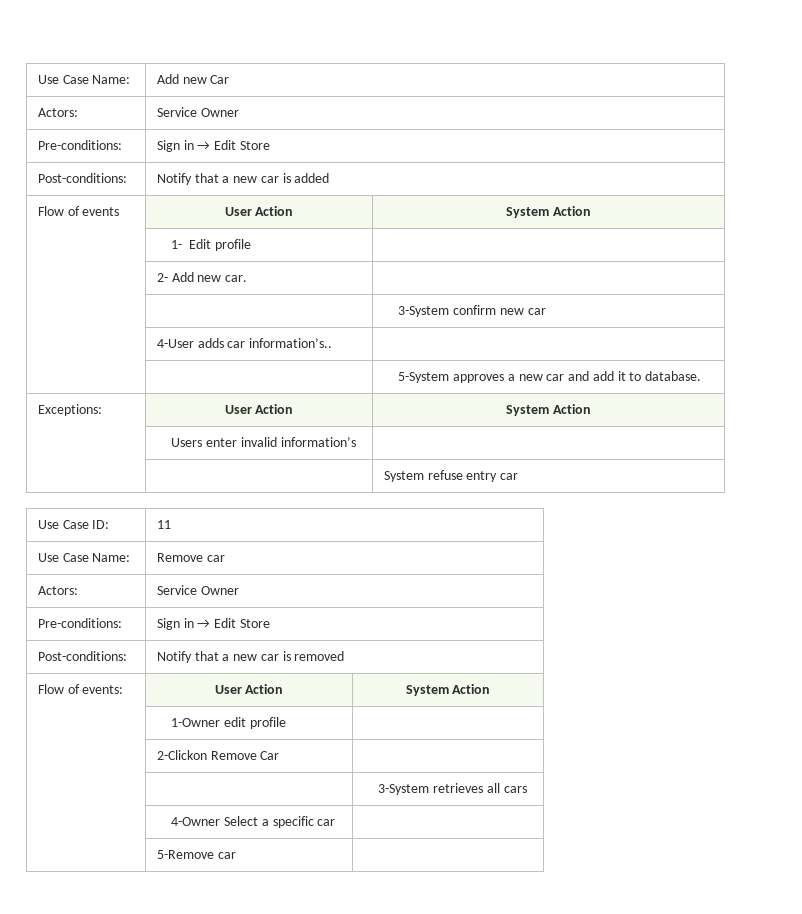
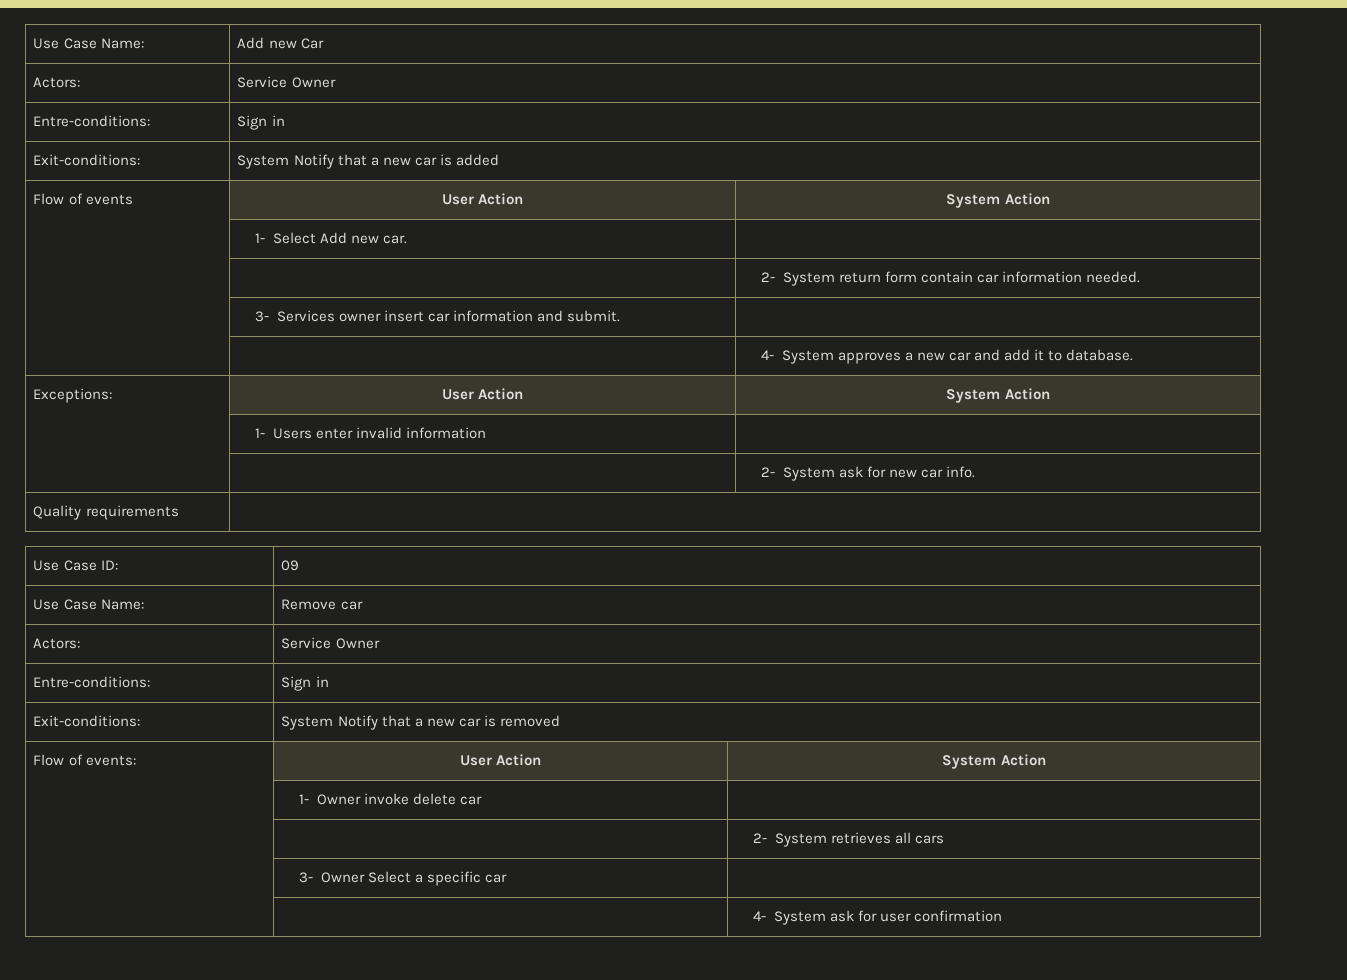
[37,140,122,150] [156,140,270,152] [37,173,127,183] Pre-conditions: | Sign in → Edit Store // Post-conditions: | -> [33,115,151,127] [237,115,285,130] [33,154,141,166] [237,155,290,169] Entre-conditions: | Sign in // Exit-conditions: | System
[189,239,252,251] [156,273,168,282] Edit profile | // | 2- -> [272,232,316,244] Select
[398,305,546,317] [156,338,333,348] [398,372,450,383] 3-System confirm new car // | 4-User adds car information’s.. | // | | 5-System -> [761,271,1141,286] [255,310,621,322] [761,350,834,364] 2- System return form contain car information needed. // | 3- Services owner insert car information and submit. | // | | 4- System
(591, 409) none -> [255,428,266,438] 1-
[280,437,356,447] [383,470,519,482] information’s | // | | System refuse entry car -> [405,427,486,439] [761,466,975,481] [33,505,179,520] information | // | | 2- System ask for new car info. // Quality requirements |
[156,520,171,529] 11 -> [281,560,300,571] 09
[37,618,122,628] [156,618,270,630] [37,651,127,661] Pre-conditions: | Sign in → Edit Store // Post-conditions: | -> [33,676,151,688] [281,676,329,691] [33,715,141,727] [281,716,334,730] Entre-conditions: | Sign in // Exit-conditions: | System
[171,717,286,729] [156,750,280,760] [378,784,430,795] 1-Owner edit profile | // | 2-Clickon Remove Car | // | | 3-System -> [299,793,482,805] [753,833,827,847] 1- Owner invoke delete car | // | | 2- System
[171,817,221,826] 4-Owner -> [299,872,365,883] 3- Owner
[156,850,236,859] 5-Remove car | -> [753,910,1002,925] | 4- System ask for user confirmation

